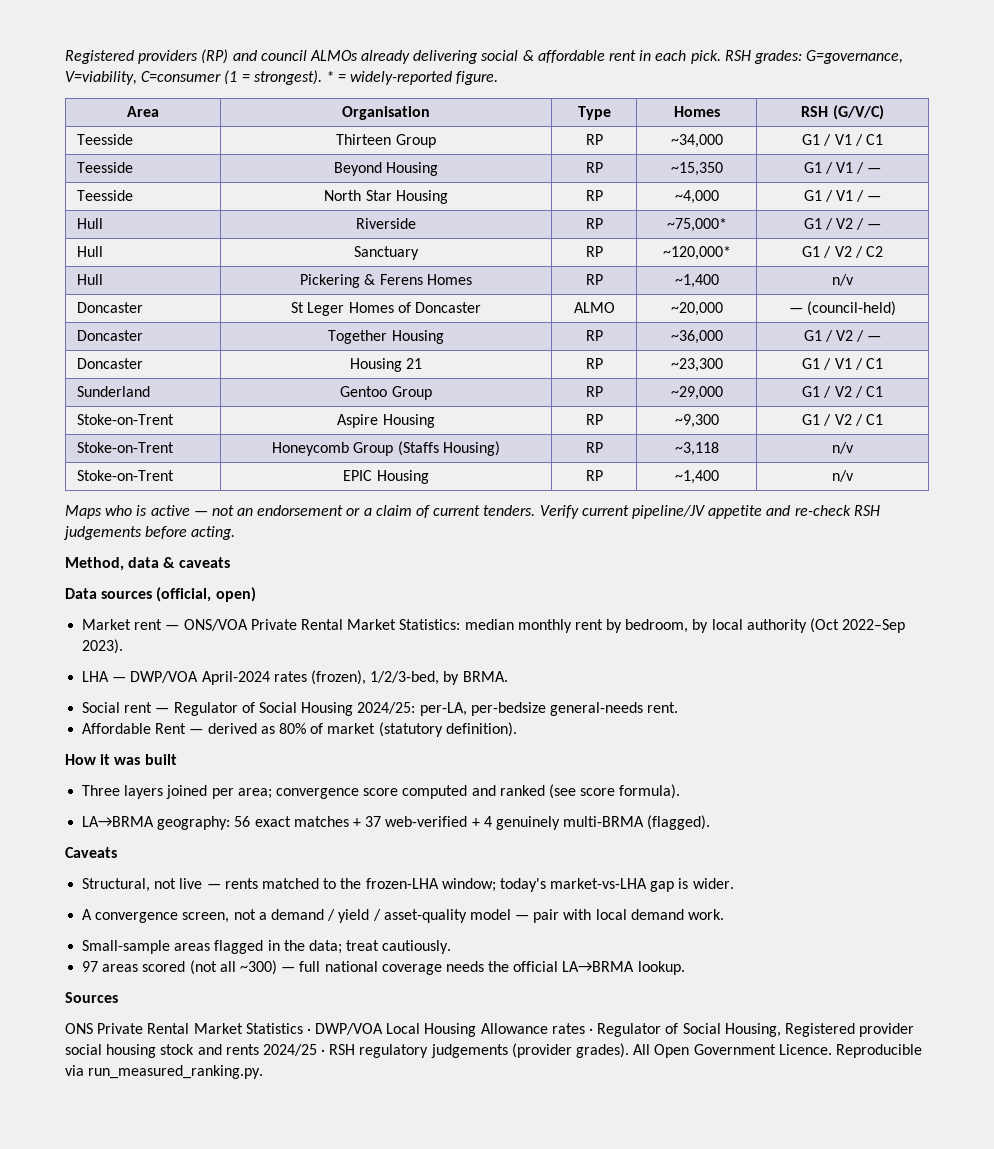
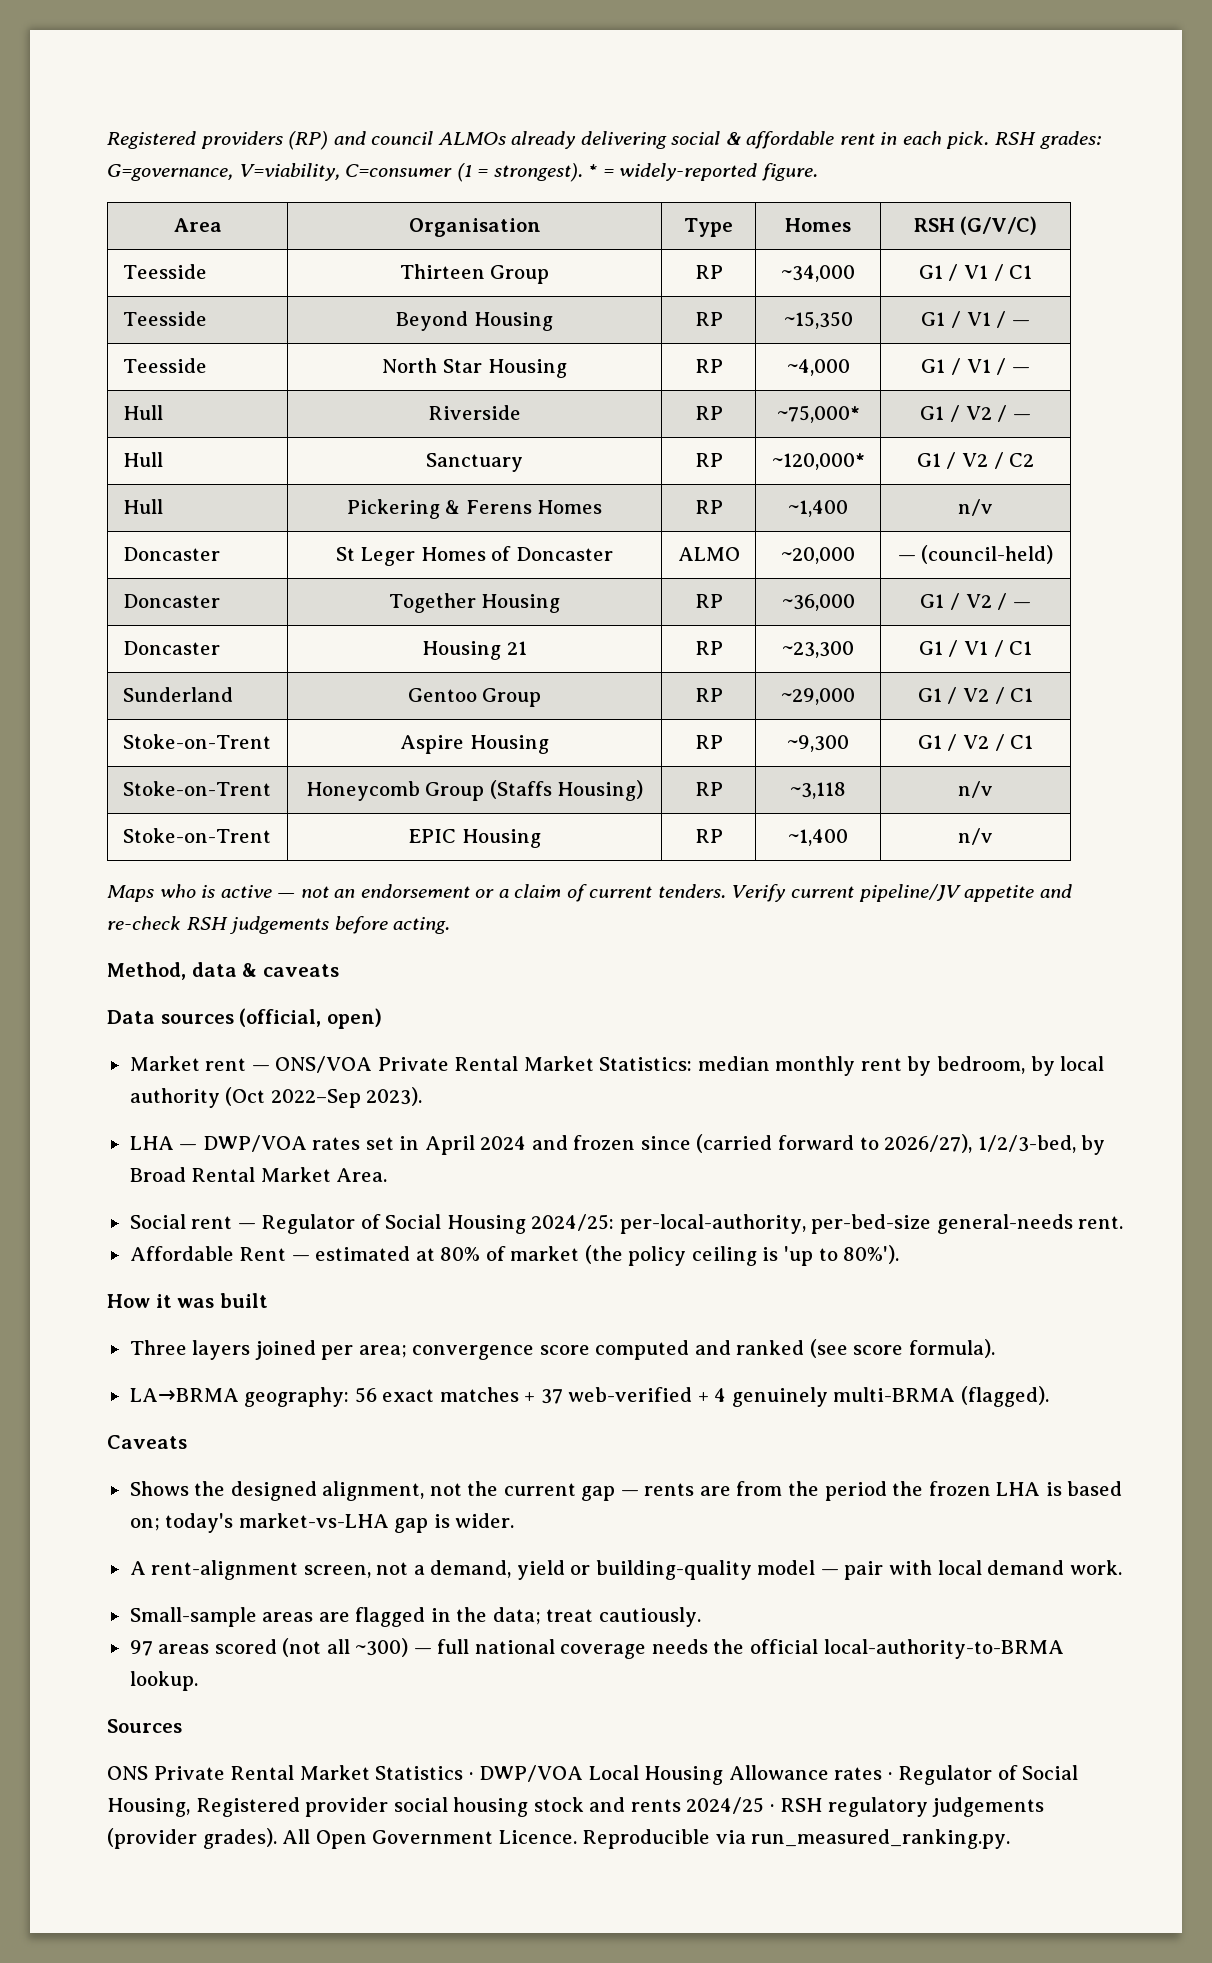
[201,670,508,685] April-2024 rates (frozen), 1/2/3-bed, by BRMA. -> [312,1134,1106,1155] [129,1167,388,1182] rates set in April 2024 and frozen since (carried forward to 2026/27), 1/2/3-bed, by Broad Rental Market Area.
[419,702,546,716] per-LA, per-bedsize -> [619,1214,932,1234] per-local-authority, per-bed-size
[207,723,275,734] derived as -> [315,1246,435,1261] estimated at
[378,722,517,737] (statutory definition). -> [584,1245,900,1266] (the policy ceiling is 'up to 80%').
[82,878,496,892] Structural, not live — rents matched to the frozen-LHA window; -> [129,1481,1123,1501] [129,1518,160,1531] Shows the designed alignment, not the current gap — rents are from the period the frozen LHA is based on;
[95,912,179,923] convergence -> [151,1560,299,1580] rent-alignment
[270,909,467,923] demand / yield / asset-quality -> [430,1560,752,1580] demand, yield or building-quality
(211, 947) none -> [318,1612,350,1622] are
[562,961,635,972] LA→BRMA -> [823,1639,1064,1659] local-authority-to-BRMA

